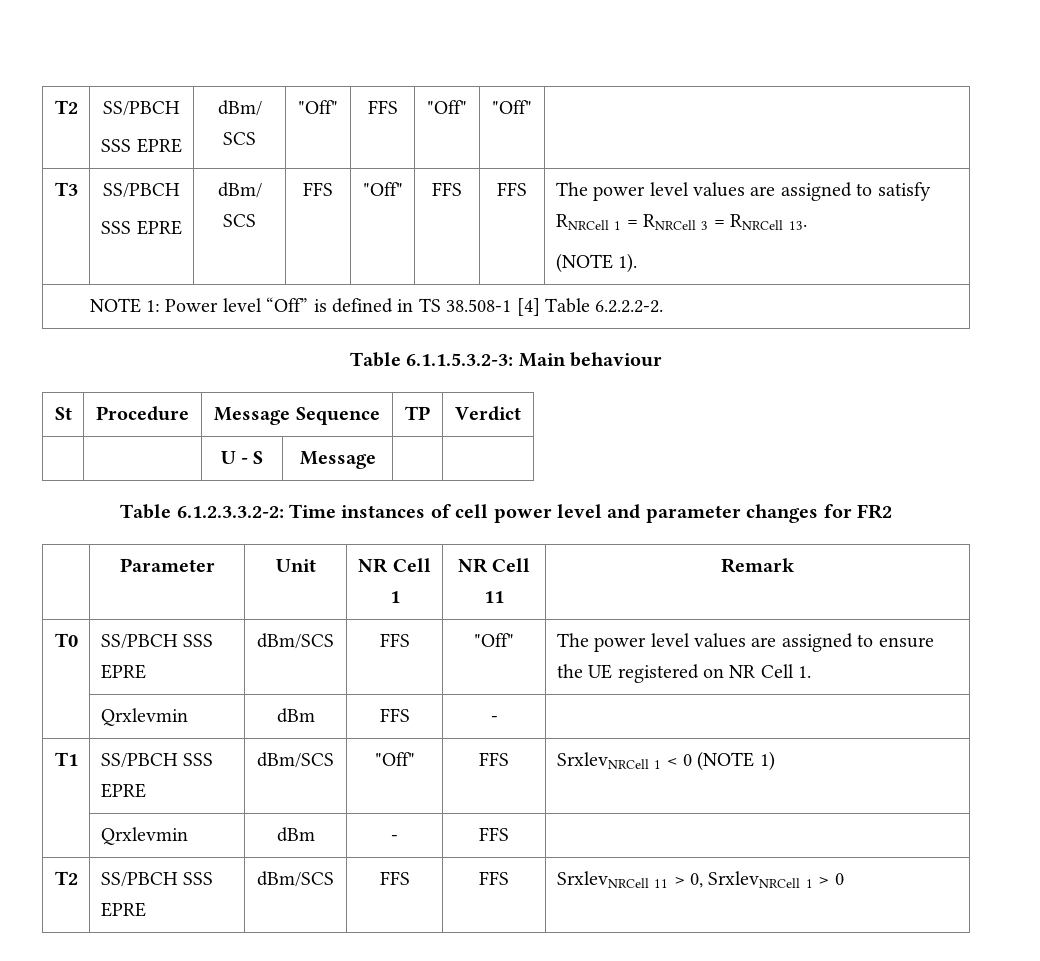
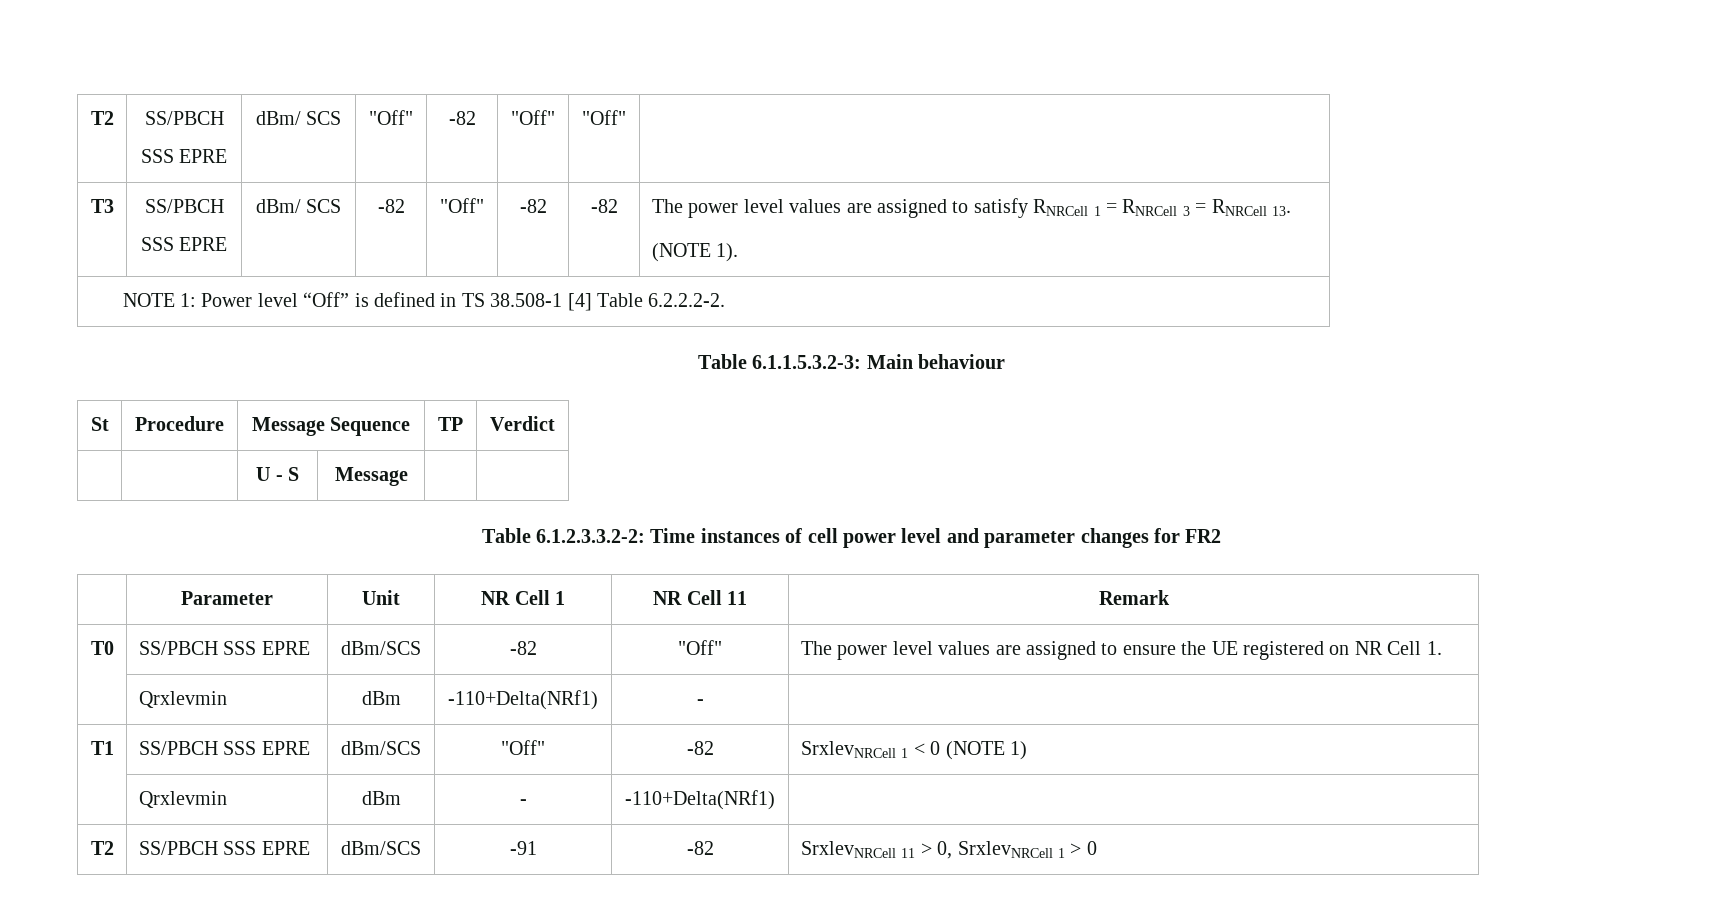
[367,100,398,114] FFS -> [448,111,476,125] -82
[303,182,333,196] [362,182,403,196] [432,182,462,196] [497,182,527,196] FFS | "Off" | FFS | FFS -> [377,199,405,213] [440,198,484,213] [519,199,547,213] [590,199,618,213] -82 | "Off" | -82 | -82
[379,633,410,647] FFS -> [509,641,537,655] -82
[379,708,410,722] FFS -> [448,690,598,710] -110+Delta(NRf1)
[479,752,509,766] FFS -> [686,741,714,755] -82
[479,827,509,841] FFS -> [625,790,775,810] -110+Delta(NRf1)
[379,871,410,885] [479,871,509,885] FFS | FFS -> [509,841,537,855] [686,841,714,855] -91 | -82

